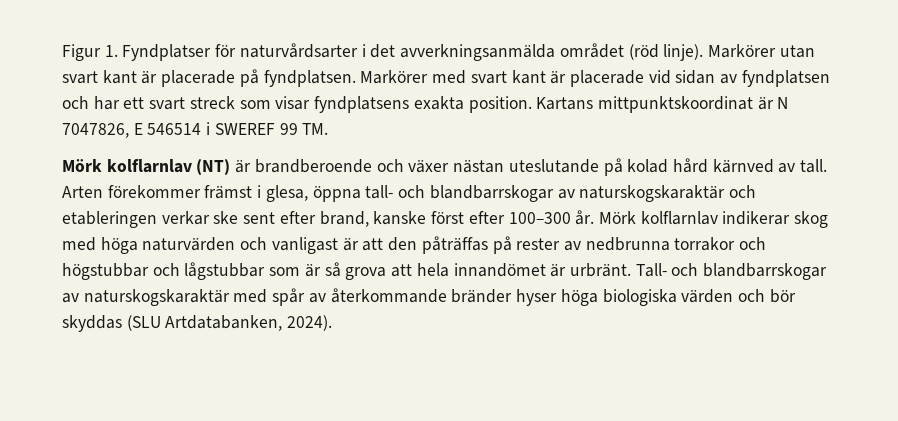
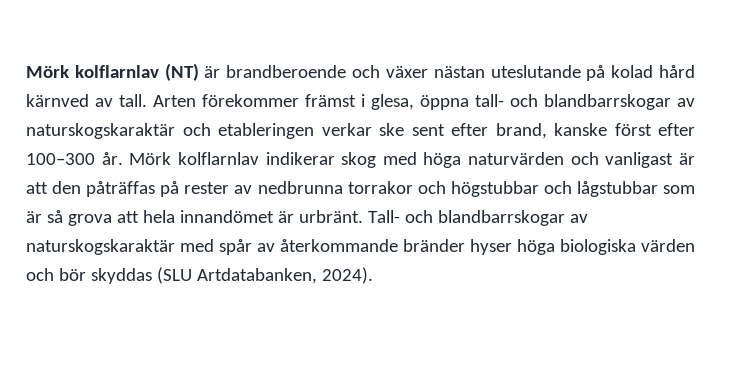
[62,43,815,61] [62,69,830,87] [62,96,789,113] [62,122,329,138] Figur 1. Fyndplatser för naturvårdsarter i det avverkningsanmälda området (röd linje). Markörer utan svart kant är placerade på fyndplatsen. Markörer med svart kant är placerade vid sidan av fyndplatsen och har ett svart streck som visar fyndplatsens exakta position. Kartans mittpunktskoordinat är N 7047826, E 546514 i SWEREF 99 TM. // -> (26, 71) none

